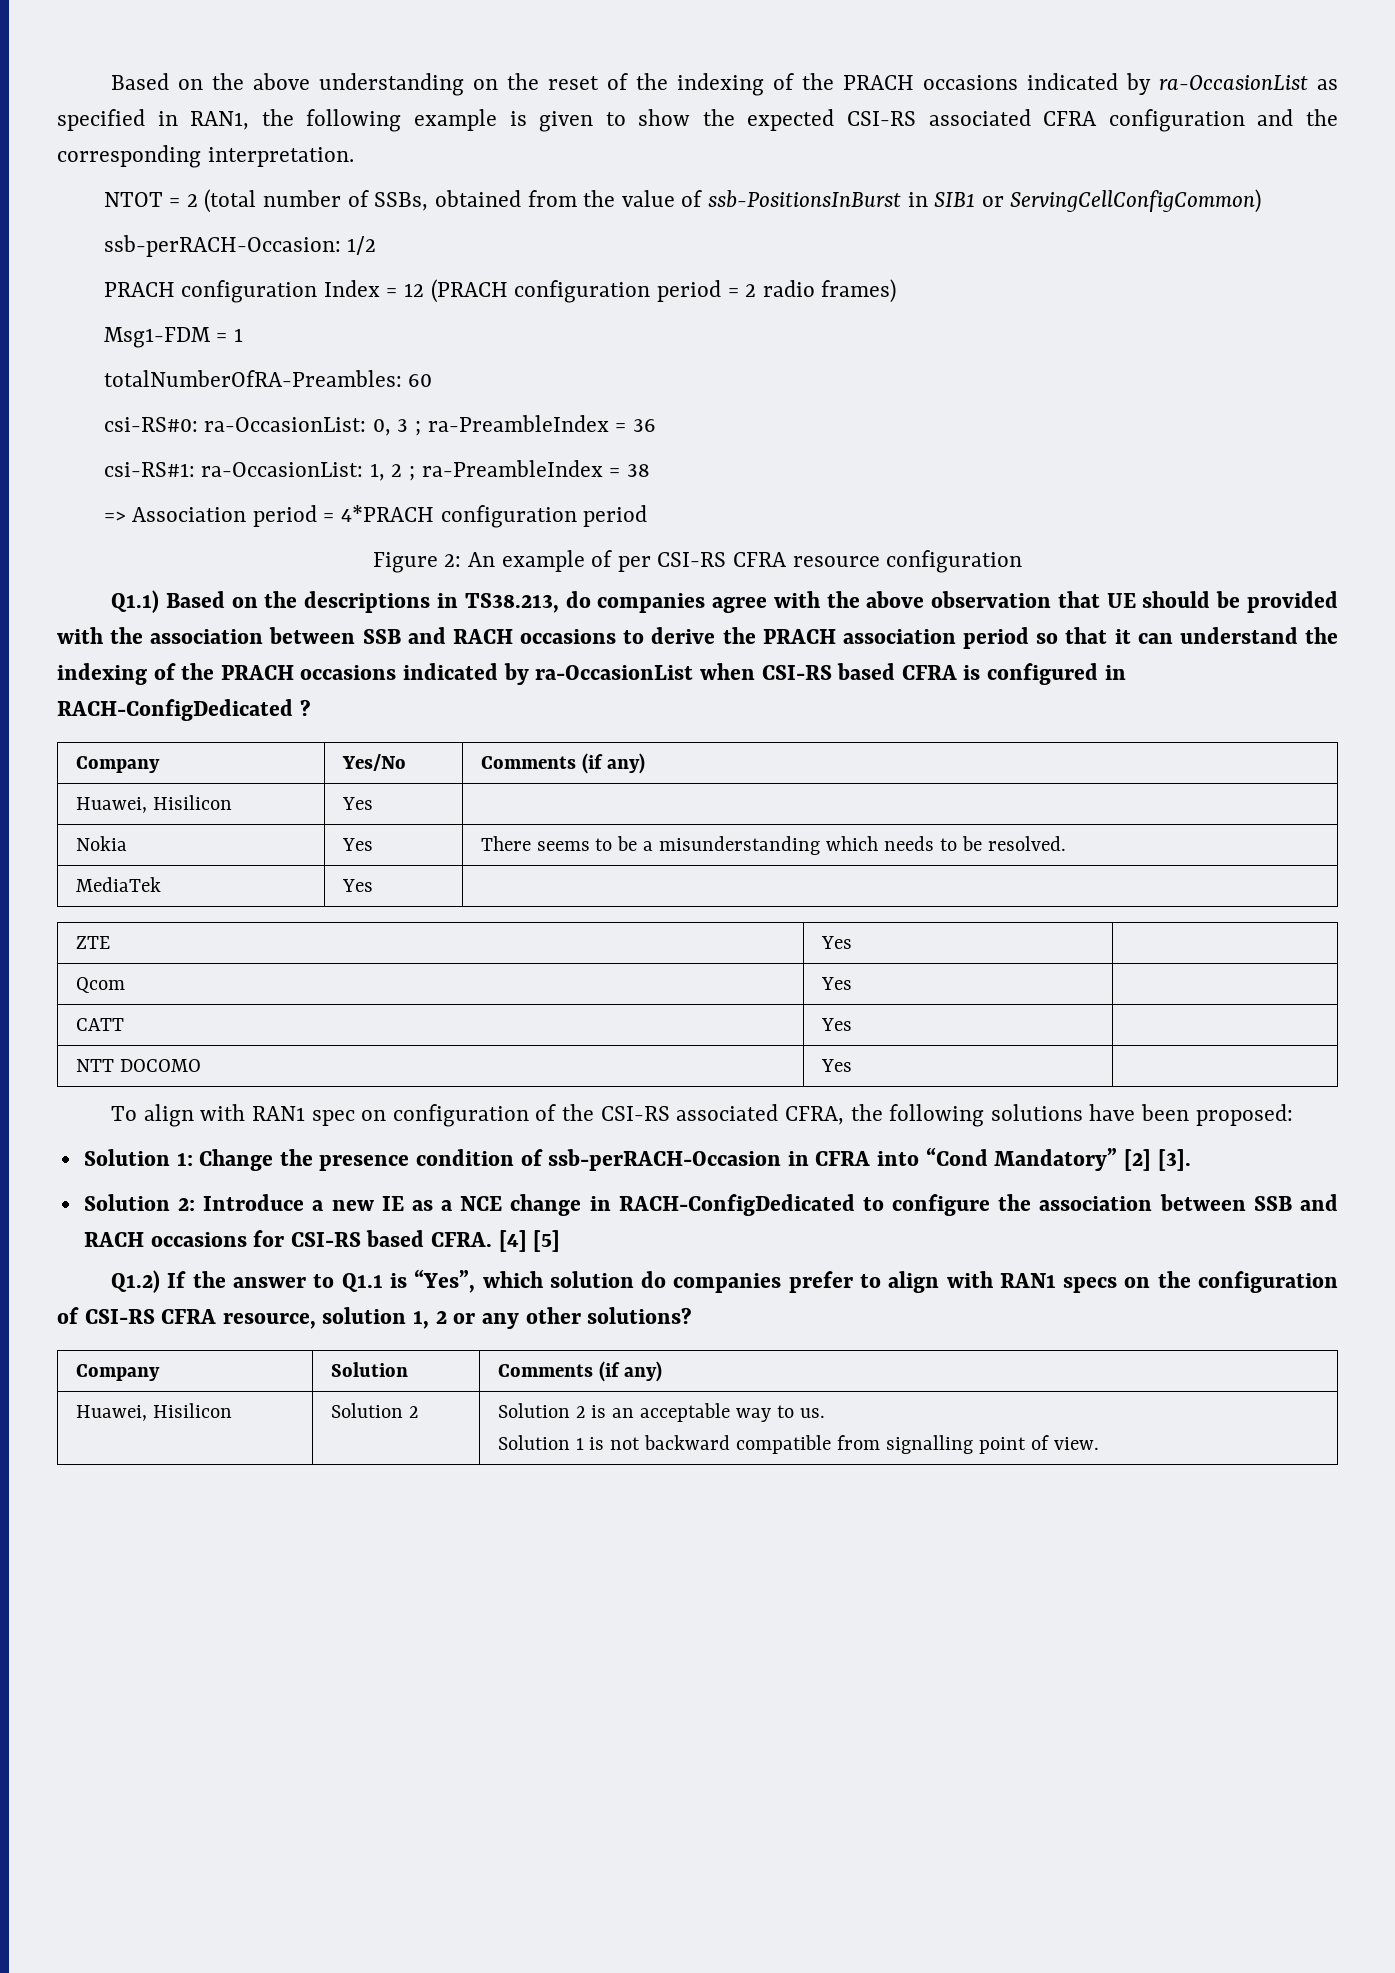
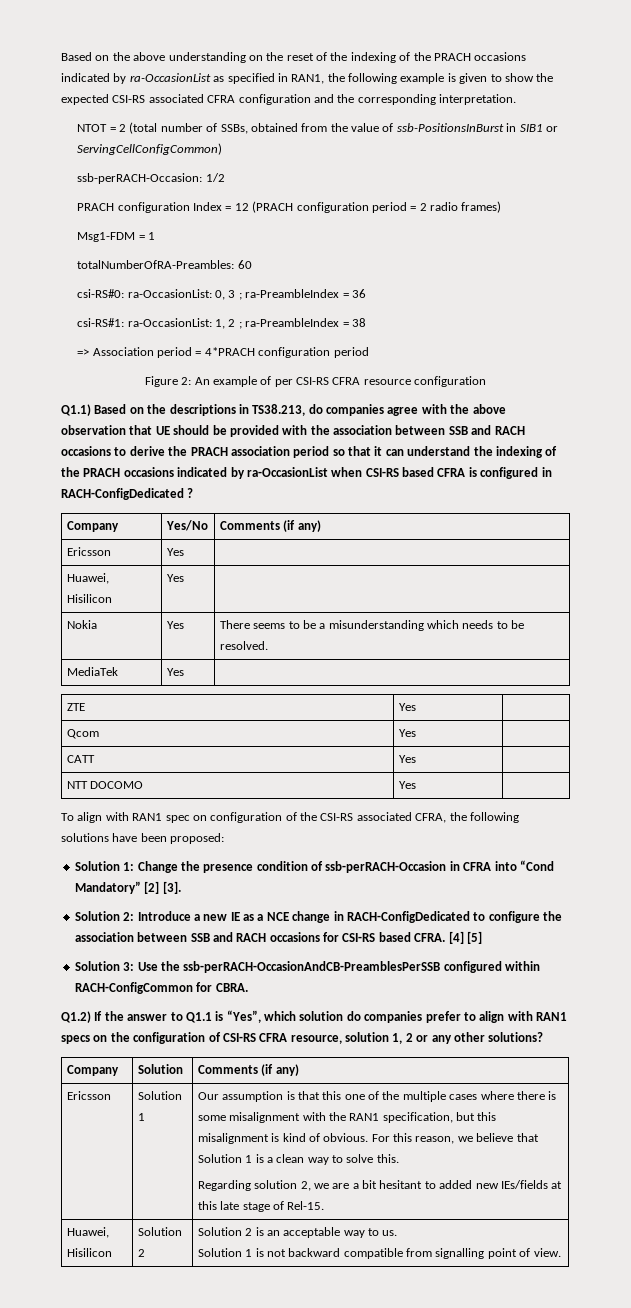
(646, 763) none -> [66,547,111,556] [166,548,184,556] // Ericsson | Yes |
(561, 1241) none -> [74,961,540,973] [74,982,248,994] // Solution 3: Use the ssb-perRACH-OccasionAndCB-PreamblesPerSSB configured within RACH-ConfigCommon for CBRA.
(663, 1371) none -> [66,1091,111,1100] [137,1091,182,1100] [137,1113,145,1121] [197,1091,557,1102] [197,1112,497,1123] [197,1133,539,1144] [197,1154,399,1165] [197,1180,563,1191] [197,1201,325,1212] // Ericsson | Solution 1 | Our assumption is that this one of the multiple cases where there is some misalignment with the RAN1 specification, but this misalignment is kind of obvious. For this reason, we believe that Solution 1 is a clean way to solve this. // Regarding solution 2, we are a bit hesitant to added new IEs/fields at this late stage of Rel-15.

